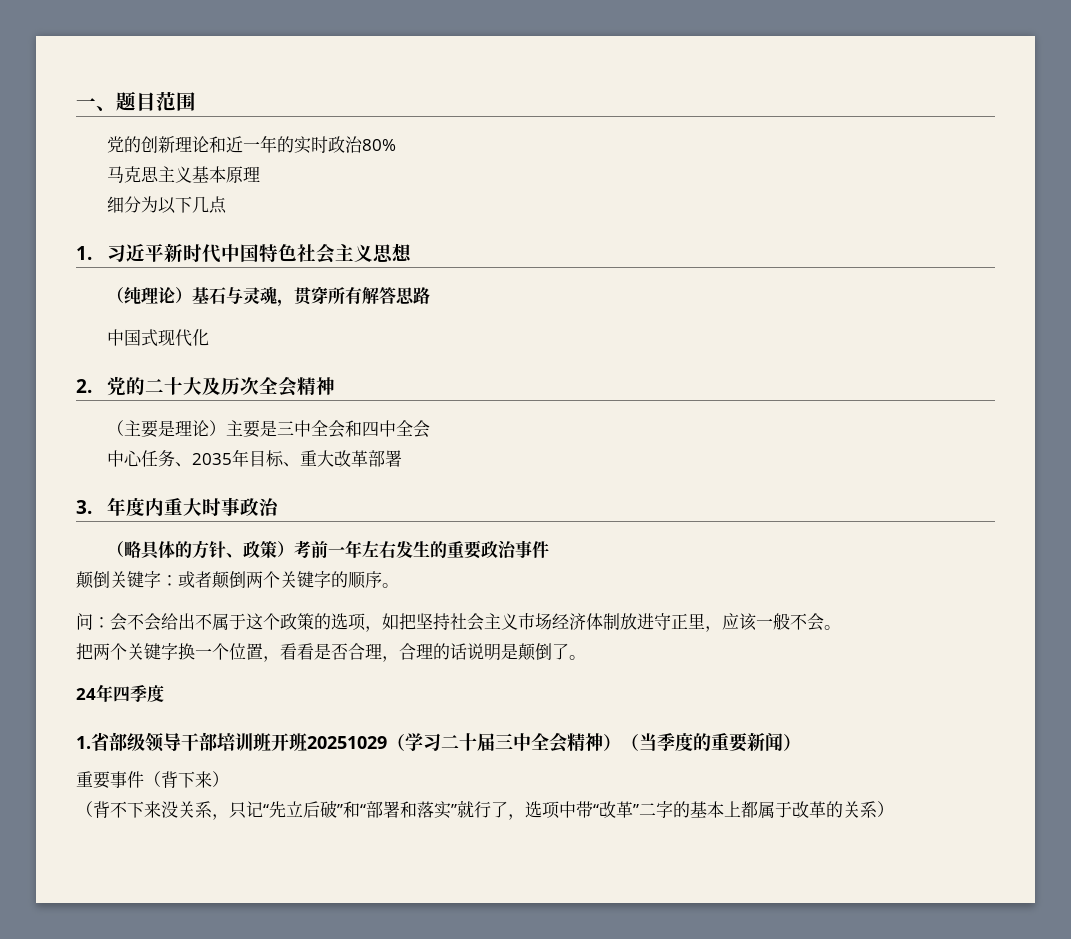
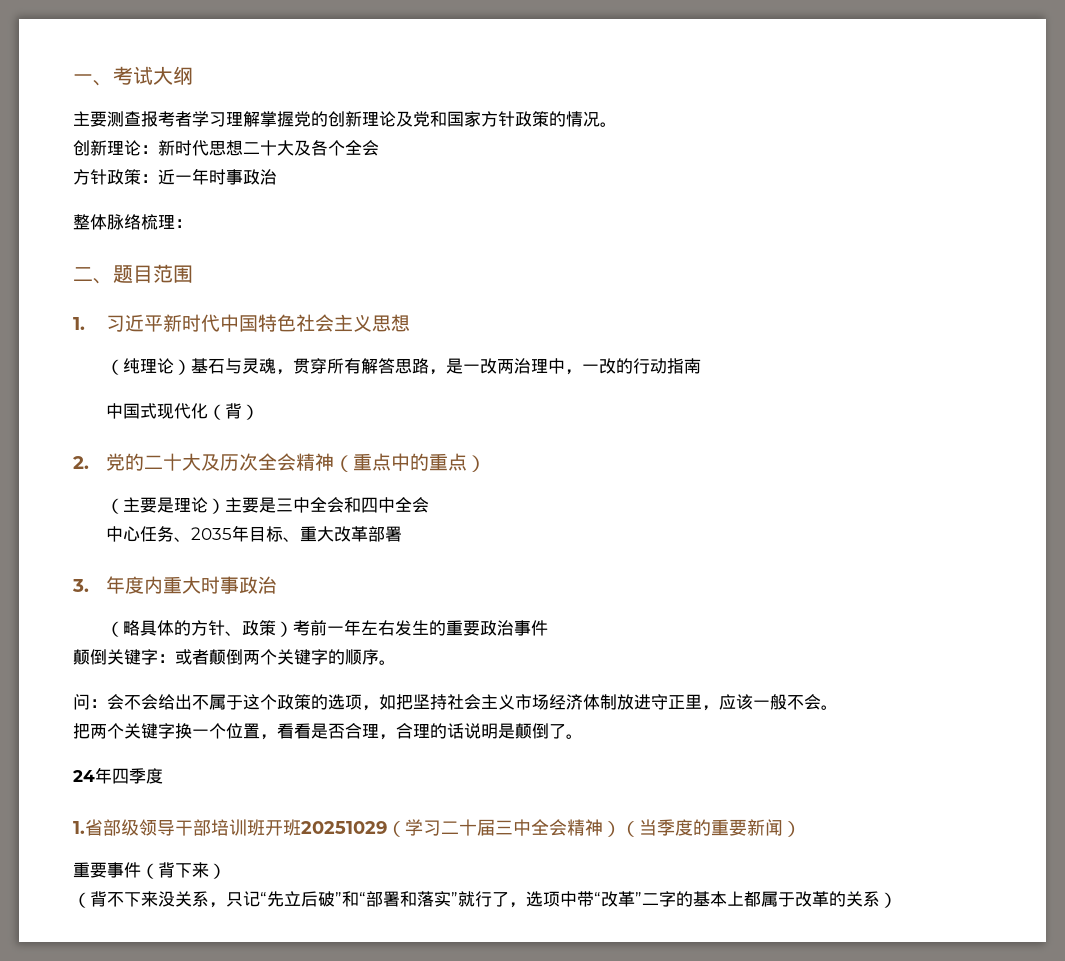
[116,91,196,111] [107,135,397,154] [107,166,261,183] [107,196,228,214] 题目范围 // 党的创新理论和近一年的实时政治80% // 马克思主义基本原理 // 细分为以下几点 -> [113,66,193,85] [73,111,617,127] [73,140,379,156] [73,168,277,185] [73,214,192,230] [73,264,193,284] 考试大纲 // 主要测查报考者学习理解掌握党的创新理论及党和国家方针政策的情况。 // 创新理论：新时代思想二十大及各个全会 // 方针政策：近一年时事政治 // 整体脉络梳理： // 二、题目范围
(431, 295) none -> [428,358,701,375] ，是一改两治理中，一改的行动指南
(210, 337) none -> [207,403,259,420] （背）
(336, 386) none -> [333,453,486,472] （重点中的重点）

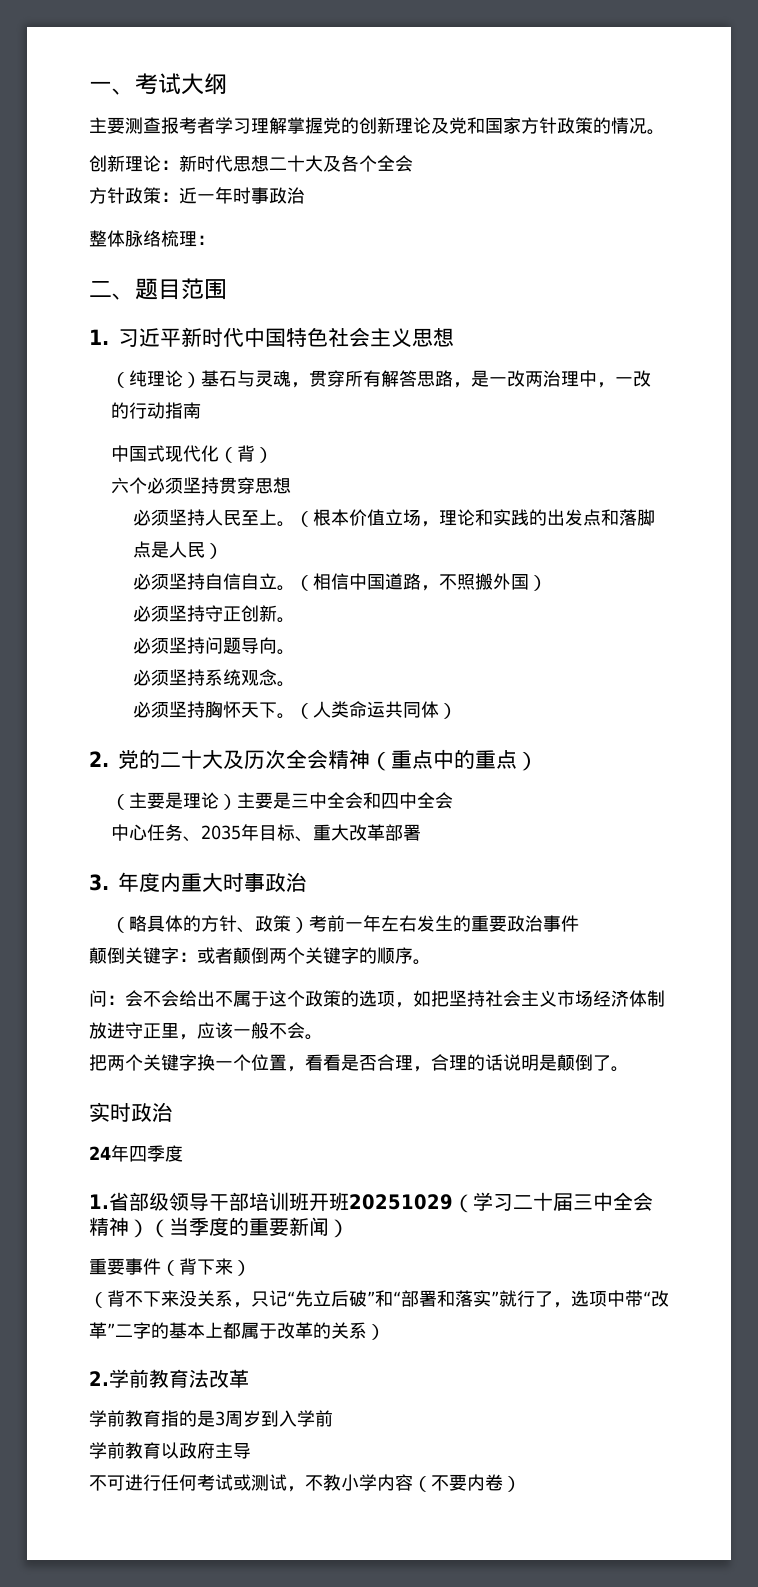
(259, 412) none -> [111,477,292,494] [133,509,656,527] [133,541,224,559] [133,573,548,591] [133,605,296,623] [133,637,296,655] [133,669,296,687] [133,701,458,719] // 六个必须坚持贯穿思想 // 必须坚持人民至上。（根本价值立场，理论和实践的出发点和落脚点是人民） // 必须坚持自信自立。（相信中国道路，不照搬外国） // 必须坚持守正创新。 // 必须坚持问题导向。 // 必须坚持系统观念。 // 必须坚持胸怀天下。（人类命运共同体）
(583, 736) none -> [89,1102,173,1122] // 实时政治
(897, 900) none -> [89,1369,249,1388] [89,1410,333,1427] [89,1442,251,1459] [89,1474,521,1492] // 2.学前教育法改革 // 学前教育指的是3周岁到入学前 // 学前教育以政府主导 // 不可进行任何考试或测试，不教小学内容（不要内卷）

